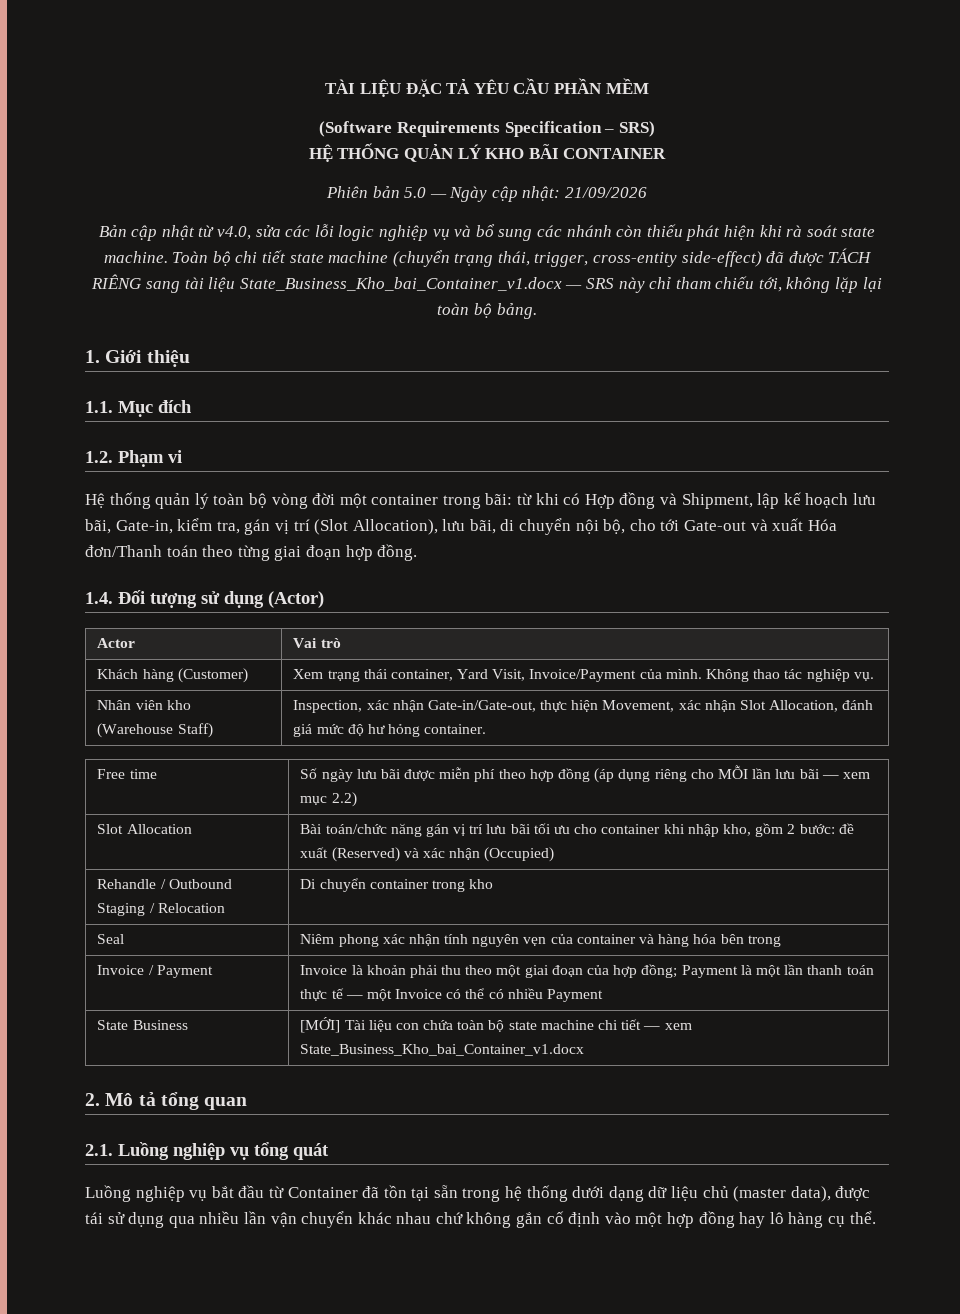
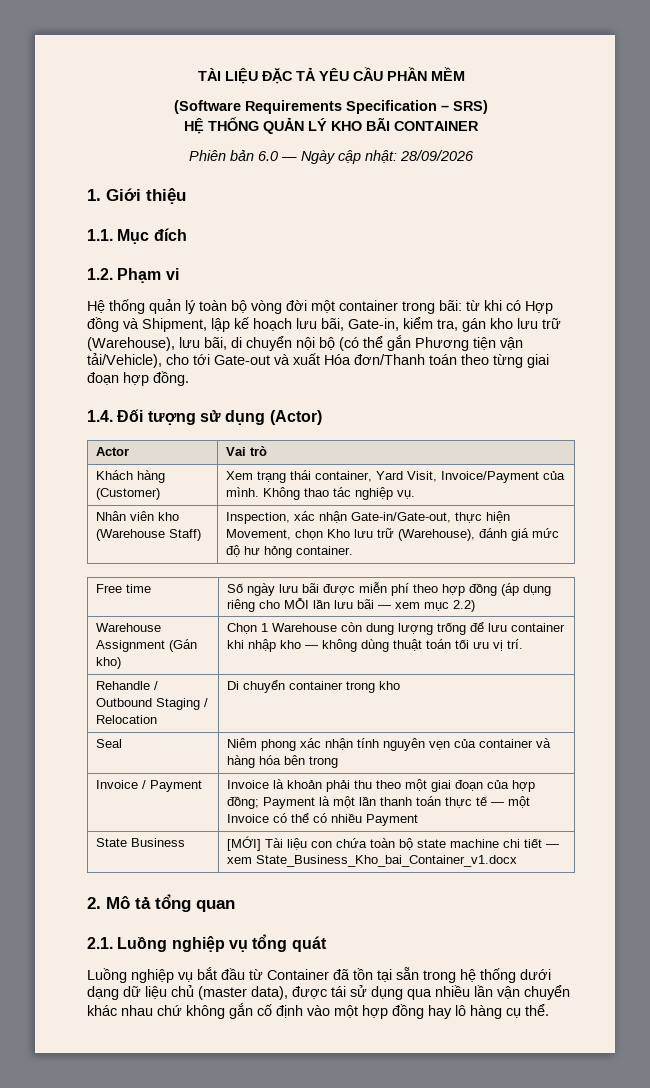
[404,187,427,198] 5.0 -> [258,151,278,161] 6.0
[565,187,648,198] [98,224,876,241] [103,248,873,267] [91,274,882,293] [437,303,537,319] 21/09/2026 // Bản cập nhật từ v4.0, sửa các lỗi logic nghiệp vụ và bổ sung các nhánh còn thiếu phát hiện khi rà soát state machine. Toàn bộ chi tiết state machine (chuyển trạng thái, trigger, cross-entity side-effect) đã được TÁCH RIÊNG sang tài liệu State_Business_Kho_bai_Container_v1.docx — SRS này chỉ tham chiếu tới, không lặp lại toàn bộ bảng. -> [400,150,474,161] 28/09/2026
[274,519,438,535] vị trí (Slot Allocation), -> [490,318,561,329] [87,337,175,351] kho lưu trữ (Warehouse),
[603,519,626,534] bộ, -> [319,335,523,351] [87,353,162,368] bộ (có thể gắn Phương tiện vận tải/Vehicle),
[678,700,839,712] xác nhận Slot Allocation, -> [295,528,476,541] chọn Kho lưu trữ (Warehouse),
[97,824,192,834] [300,823,854,837] [300,847,555,862] Slot Allocation | Bài toán/chức năng gán vị trí lưu bãi tối ưu cho container khi nhập kho, gồm 2 bước: đề xuất (Reserved) và xác nhận (Occupied) -> [96,623,162,632] [96,639,198,652] [96,657,122,669] [227,622,566,635] [227,639,524,652] Warehouse Assignment (Gán kho) | Chọn 1 Warehouse còn dung lượng trống để lưu container khi nhập kho — không dùng thuật toán tối ưu vị trí.

